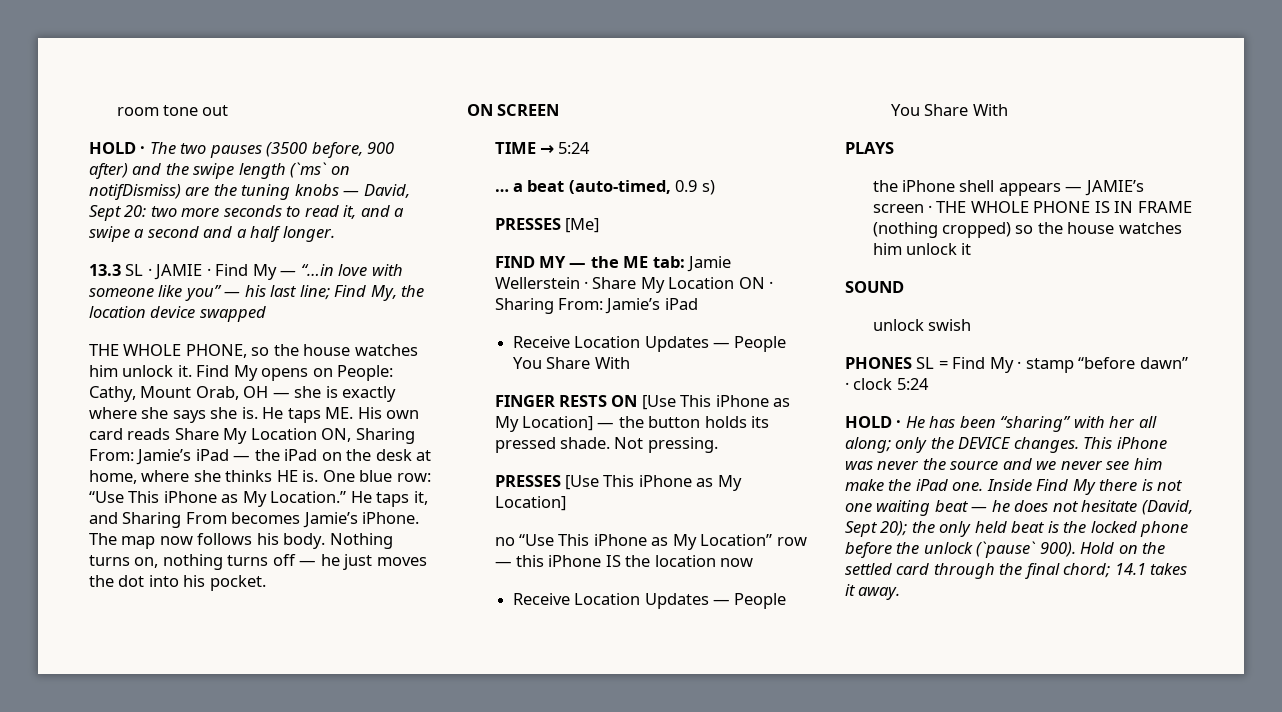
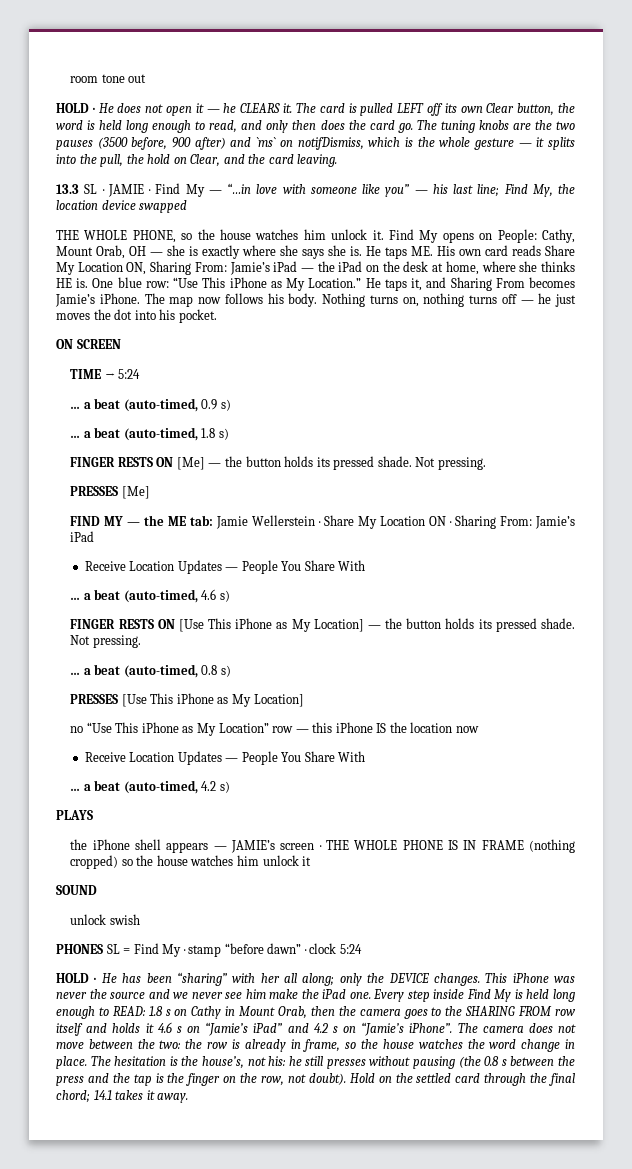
[149,142,176,154] The -> [98,103,575,116] [56,120,552,133] He does not open it — he CLEARS it. The card is pulled LEFT off its own Clear button, the word is held long enough to read, and only then does the card go. The tuning knobs are the
[165,162,350,179] [89,184,410,200] [89,205,405,221] [89,226,335,242] the swipe length (`ms` on notifDismiss) are the tuning knobs — David, Sept 20: two more seconds to read it, and a swipe a second and a half longer. -> [256,137,575,150] [56,154,338,167] `ms` on notifDismiss, which is the whole gesture — it splits into the pull, the hold on Clear, and the card leaving.
(715, 187) none -> [70,427,229,441] [70,456,486,470] // … a beat (auto-timed, 1.8 s) // FINGER RESTS ON [Me] — the button holds its pressed shade. Not pressing.
(630, 363) none -> [70,589,230,603] // … a beat (auto-timed, 4.6 s)
(718, 445) none -> [70,664,231,678] // … a beat (auto-timed, 0.8 s)
(1008, 110) none -> [70,780,230,794] // … a beat (auto-timed, 4.2 s)
[986,479,1183,495] [845,500,1193,516] [845,521,1189,537] [845,541,1076,558] Inside Find My there is not one waiting beat — he does not hesitate (David, Sept 20); the only held beat is the locked phone before the unlock (`pause` 900). -> [373,989,576,1002] [56,1006,577,1019] [56,1022,577,1036] [56,1039,575,1052] [56,1056,575,1069] [56,1073,346,1086] Every step inside Find My is held long enough to READ: 1.8 s on Cathy in Mount Orab, then the camera goes to the SHARING FROM row itself and holds it 4.6 s on “Jamie’s iPad” and 4.2 s on “Jamie’s iPhone”. The camera does not move between the two: the row is already in frame, so the house watches the word change in place. The hesitation is the house’s, not his: he still presses without pausing (the 0.8 s between the press and the tap is the finger on the row, not doubt).

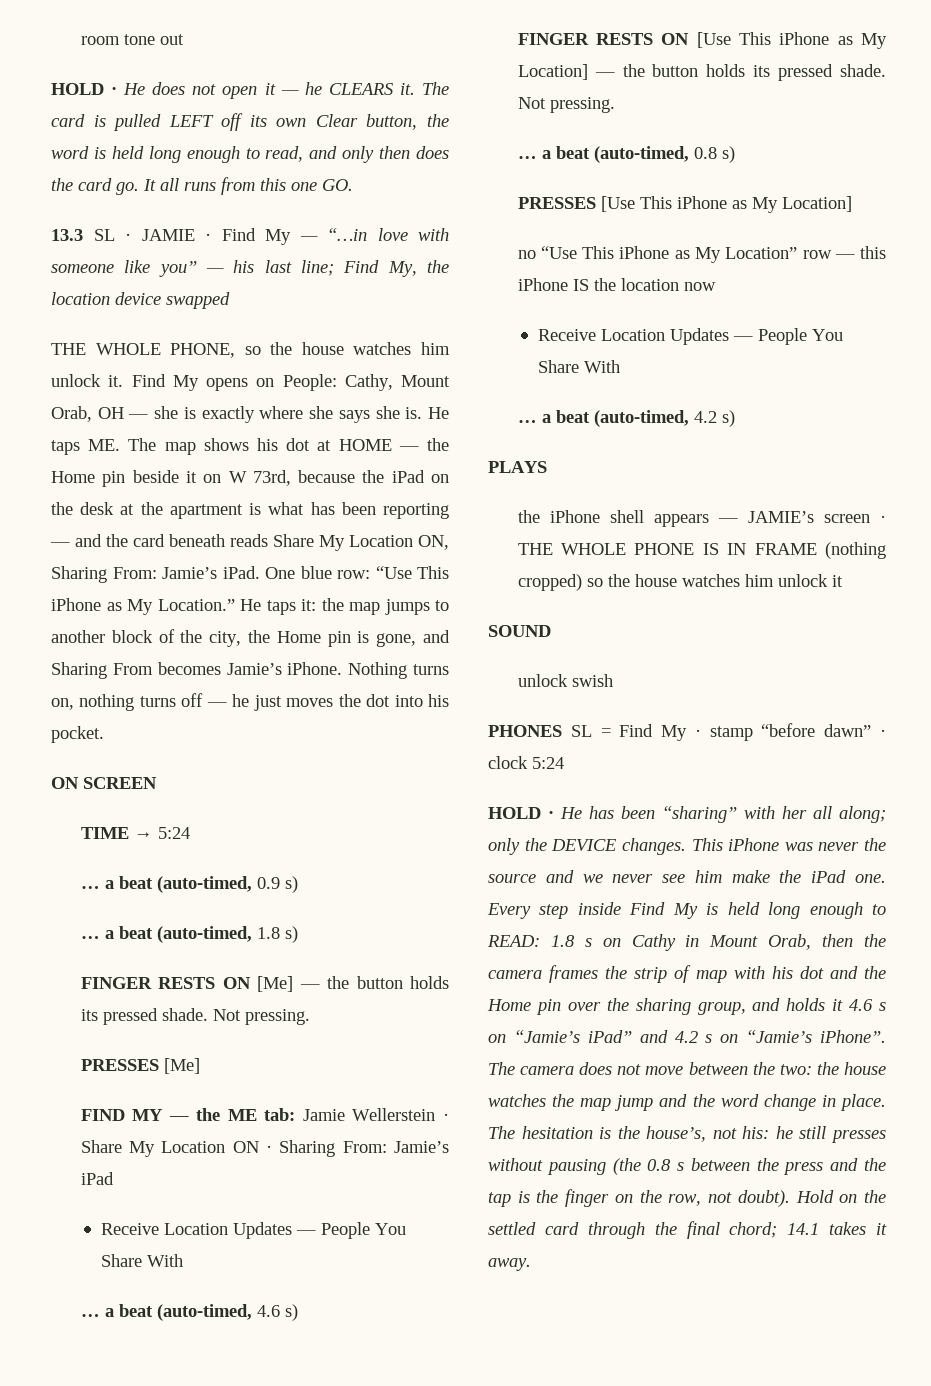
[416,120,575,133] [56,137,575,150] [56,154,338,167] The tuning knobs are the two pauses (3500 before, 900 after) and `ms` on notifDismiss, which is the whole gesture — it splits into the pull, the hold on Clear, and the card leaving. -> [143,177,353,195] It all runs from this one GO.
[437,245,508,256] His own card -> [128,438,449,455] [51,470,450,487] [51,502,450,519] [50,534,225,547] The map shows his dot at HOME — the Home pin beside it on W 73rd, because the iPad on the desk at the apartment is what has been reporting — and the card beneath
[273,261,575,275] [56,278,89,288] iPad — the iPad on the desk at home, where she thinks HE is. -> [222,566,260,579] iPad.
[411,278,423,291] it, -> [301,598,449,615] [51,629,417,647] it: the map jumps to another block of the city, the Home pin is gone,
[144,293,318,307] The map now follows his body. -> (343, 668) none
[403,1006,577,1019] [56,1023,83,1036] goes to the SHARING FROM row itself -> [549,965,886,983] [487,998,746,1015] frames the strip of map with his dot and the Home pin over the sharing group,
[207,1039,463,1052] row is already in frame, so the house watches -> [843,1062,886,1075] [488,1094,688,1111] house watches the map jump and

